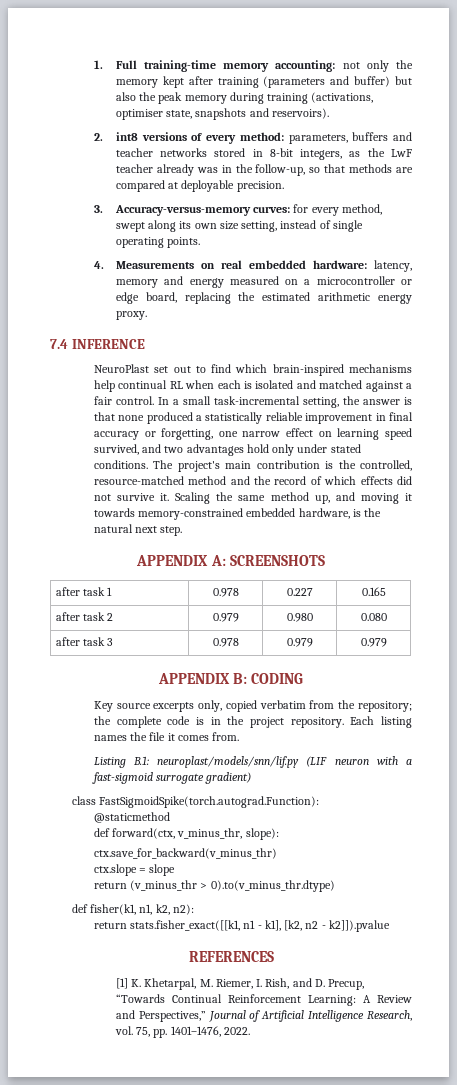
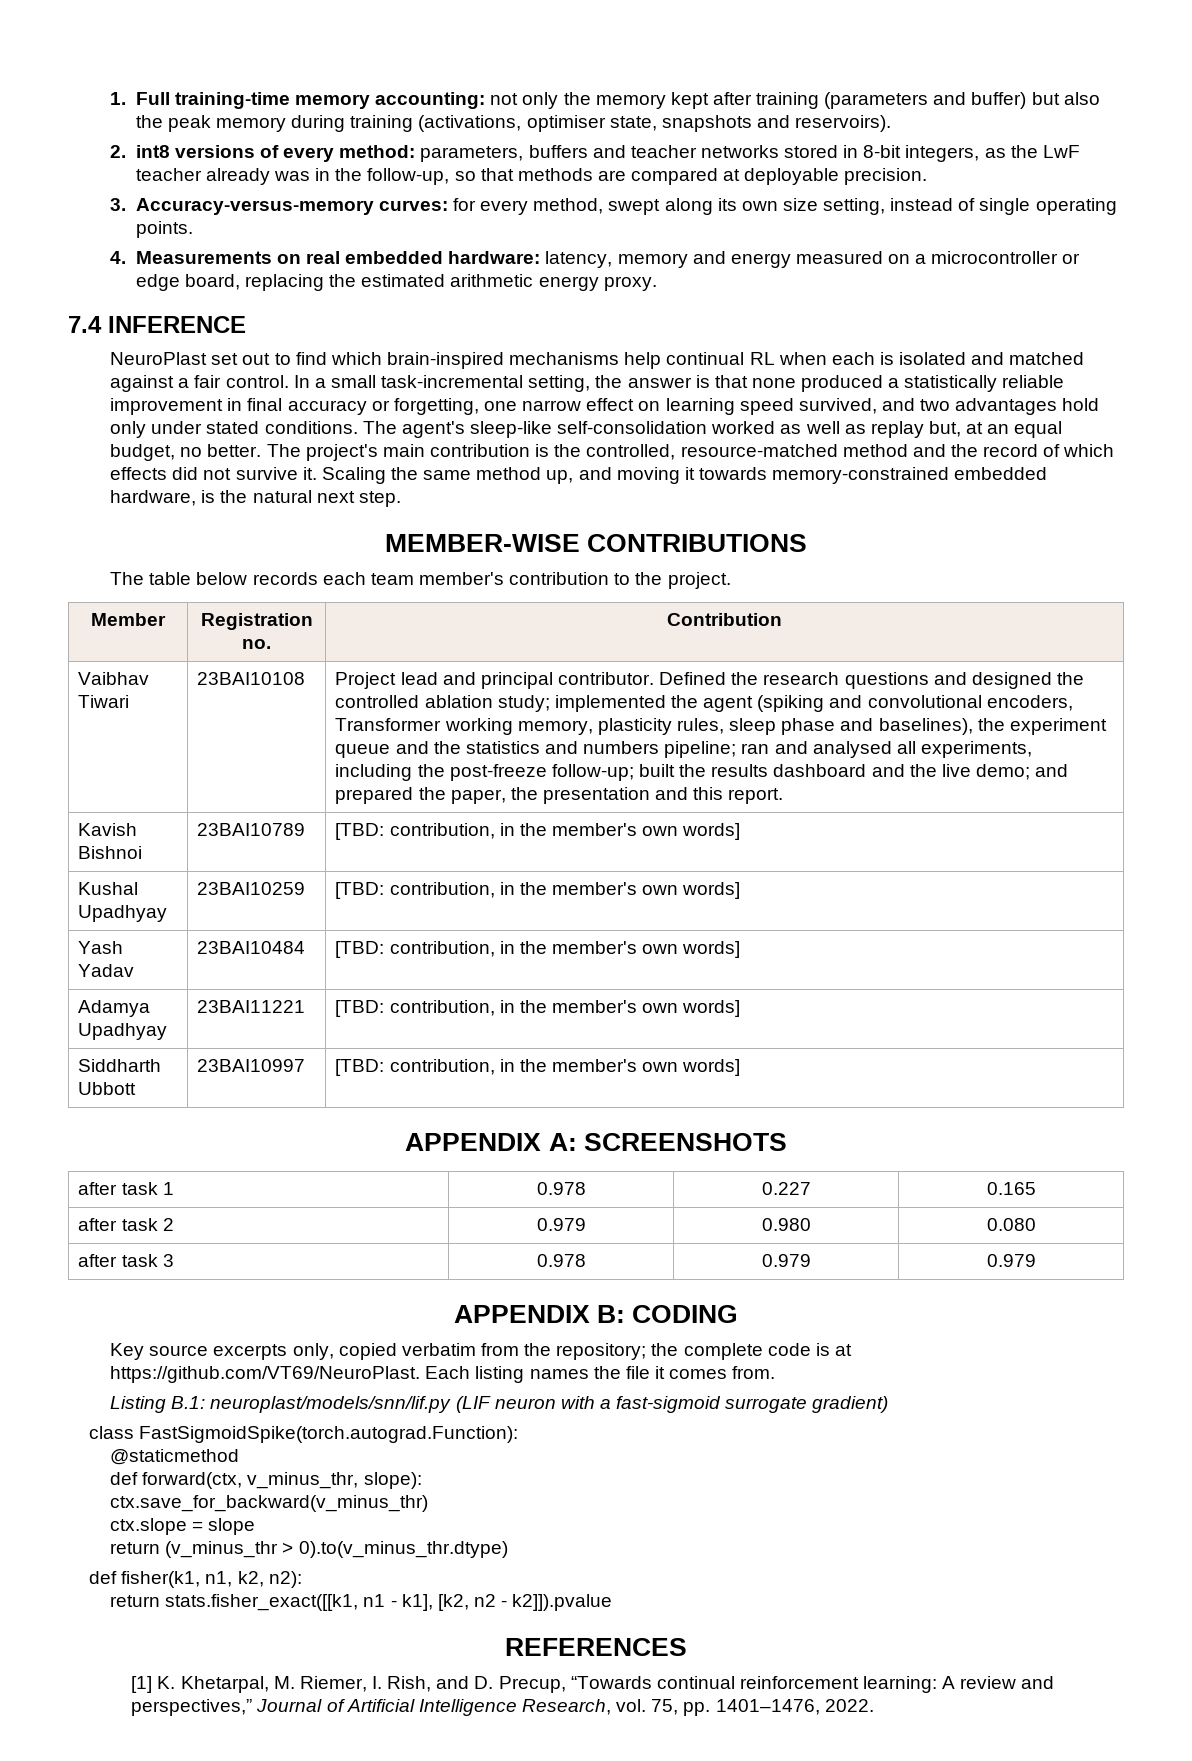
(174, 464) none -> [401,421,1063,438] [110,444,301,461] agent's sleep-like self-consolidation worked as well as replay but, at an equal budget, no better. The
(183, 531) none -> [384,534,808,552] [110,572,731,589] [91,613,166,626] [200,613,313,630] [242,639,271,649] [667,613,782,626] [78,672,150,685] [78,695,130,708] [197,672,306,685] [335,672,1084,689] [335,695,1073,712] [335,718,1107,735] [335,741,1032,758] [335,764,1069,781] [335,787,784,804] [78,823,138,836] [78,846,143,859] [197,823,306,836] [335,823,741,840] [78,882,139,895] [78,905,168,922] [197,882,306,895] [335,882,741,899] [78,941,124,954] [78,964,135,977] [197,941,306,954] [335,941,741,958] [78,1000,151,1017] [78,1023,168,1040] [197,1000,306,1013] [335,1000,741,1017] [78,1059,162,1072] [78,1082,137,1095] [197,1059,306,1072] [335,1059,741,1076] // MEMBER-WISE CONTRIBUTIONS // The table below records each team member's contribution to the project. // Member | Registration no. | Contribution // Vaibhav Tiwari | 23BAI10108 | Project lead and principal contributor. Defined the research questions and designed the controlled ablation study; implemented the agent (spiking and convolutional encoders, Transformer working memory, plasticity rules, sleep phase and baselines), the experiment queue and the statistics and numbers pipeline; ran and analysed all experiments, including the post-freeze follow-up; built the results dashboard and the live demo; and prepared the paper, the presentation and this report. // Kavish Bishnoi | 23BAI10789 | [TBD: contribution, in the member's own words] // Kushal Upadhyay | 23BAI10259 | [TBD: contribution, in the member's own words] // Yash Yadav | 23BAI10484 | [TBD: contribution, in the member's own words] // Adamya Upadhyay | 23BAI11221 | [TBD: contribution, in the member's own words] // Siddharth Ubbott | 23BAI10997 | [TBD: contribution, in the member's own words]
[210,716,344,728] in the project repository. -> [834,1344,852,1356] [110,1366,421,1383] at https://github.com/VT69/NeuroPlast.
[171,994,412,1006] [115,1010,206,1022] Continual Reinforcement Learning: A Review and Perspectives,” -> [656,1676,1055,1693] [131,1699,253,1716] continual reinforcement learning: A review and perspectives,”

